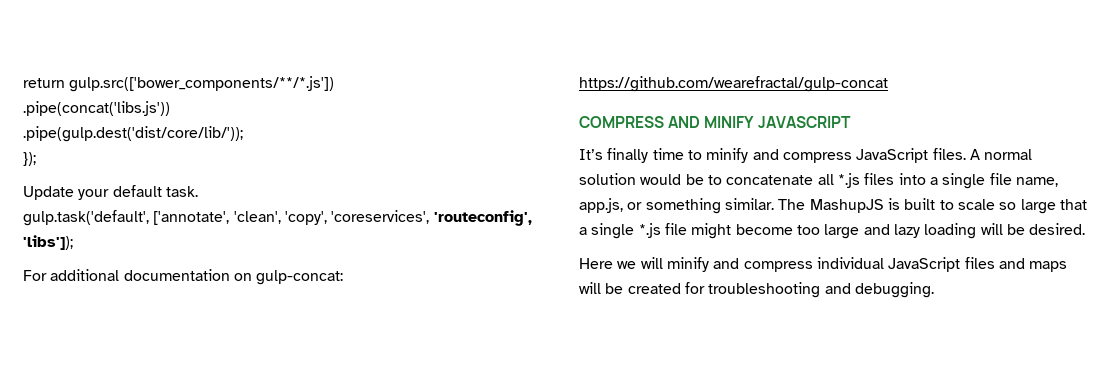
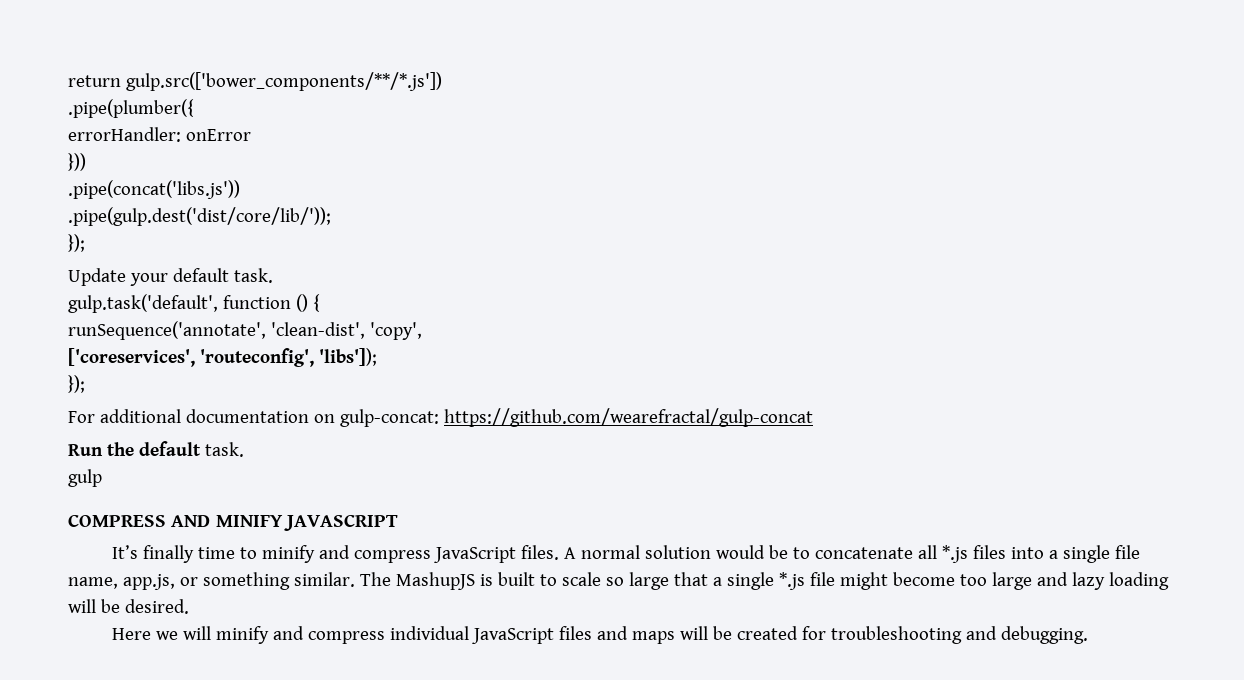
(335, 84) none -> [68,99,194,118] [68,127,251,142] [68,153,86,171] // .pipe(plumber({ // errorHandler: onError // }))
[153,211,281,225] ['annotate', 'clean', -> [222,294,320,312] [68,321,365,340] function () { // runSequence('annotate', 'clean-dist',
[331,210,430,224] 'coreservices', -> [68,348,195,367] // ['coreservices',
(73, 242) none -> [68,375,85,393] // });
(888, 84) none -> [68,441,244,457] [68,469,102,487] // Run the default task. // gulp

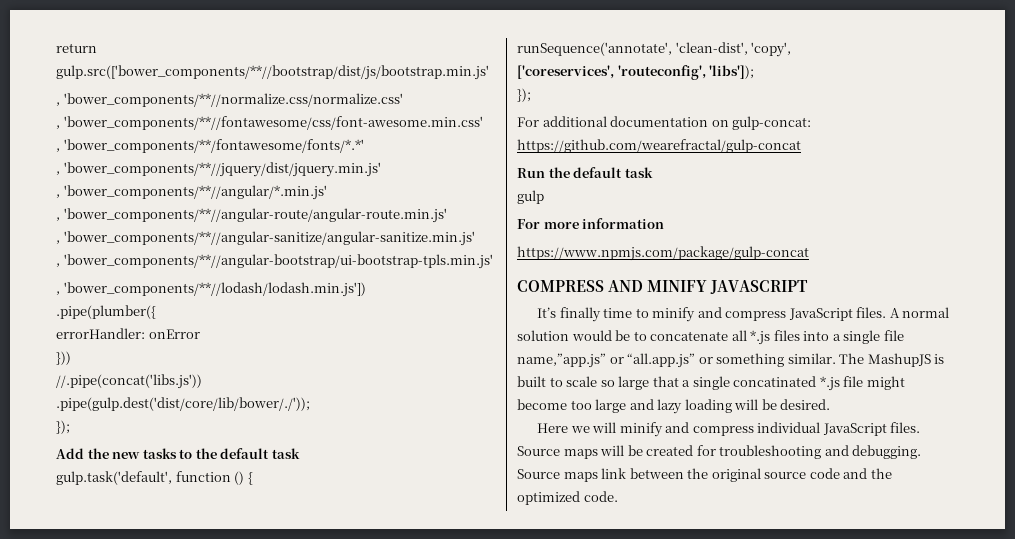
[125,72,442,91] gulp.src(['bower_components/**/*.js']) -> [56,65,489,80] [56,93,403,107] [56,116,483,130] [56,139,364,153] [56,162,381,177] [56,185,327,200] [56,208,447,223] [56,231,475,246] [56,254,493,269] [56,282,366,297] gulp.src(['bower_components/**//bootstrap/dist/js/bootstrap.min.js' // , 'bower_components/**//normalize.css/normalize.css' // , 'bower_components/**//fontawesome/css/font-awesome.min.css' // , 'bower_components/**/fontawesome/fonts/*.*' // , 'bower_components/**//jquery/dist/jquery.min.js' // , 'bower_components/**//angular/*.min.js' // , 'bower_components/**//angular-route/angular-route.min.js' // , 'bower_components/**//angular-sanitize/angular-sanitize.min.js' // , 'bower_components/**//angular-bootstrap/ui-bootstrap-tpls.min.js' // , 'bower_components/**//lodash/lodash.min.js'])
[68,180,240,199] [68,207,331,226] [68,234,85,252] [68,268,273,286] .pipe(concat('libs.js')) // .pipe(gulp.dest('dist/core/lib/')); // }); // Update your default task. -> [56,374,202,389] [56,397,310,411] [56,420,70,434] [56,448,300,459] //.pipe(concat('libs.js')) // .pipe(gulp.dest('dist/core/lib/bower/./')); // }); // Add the new tasks to the default task
[204,442,244,457] task. -> [624,167,653,178] task
(102, 478) none -> [517,218,665,229] [517,246,809,261] // For more information // https://www.npmjs.com/package/gulp-concat
[68,574,175,590] name, app.js, -> [517,353,696,368] name,”app.js” or “all.app.js”
(774, 581) none -> [733,376,817,387] concatinated
[558,626,628,640] files and -> [890,422,921,433] [517,446,560,456] files. Source
(1088, 635) none -> [517,468,892,482] [517,491,618,505] Source maps link between the original source code and the optimized code.

